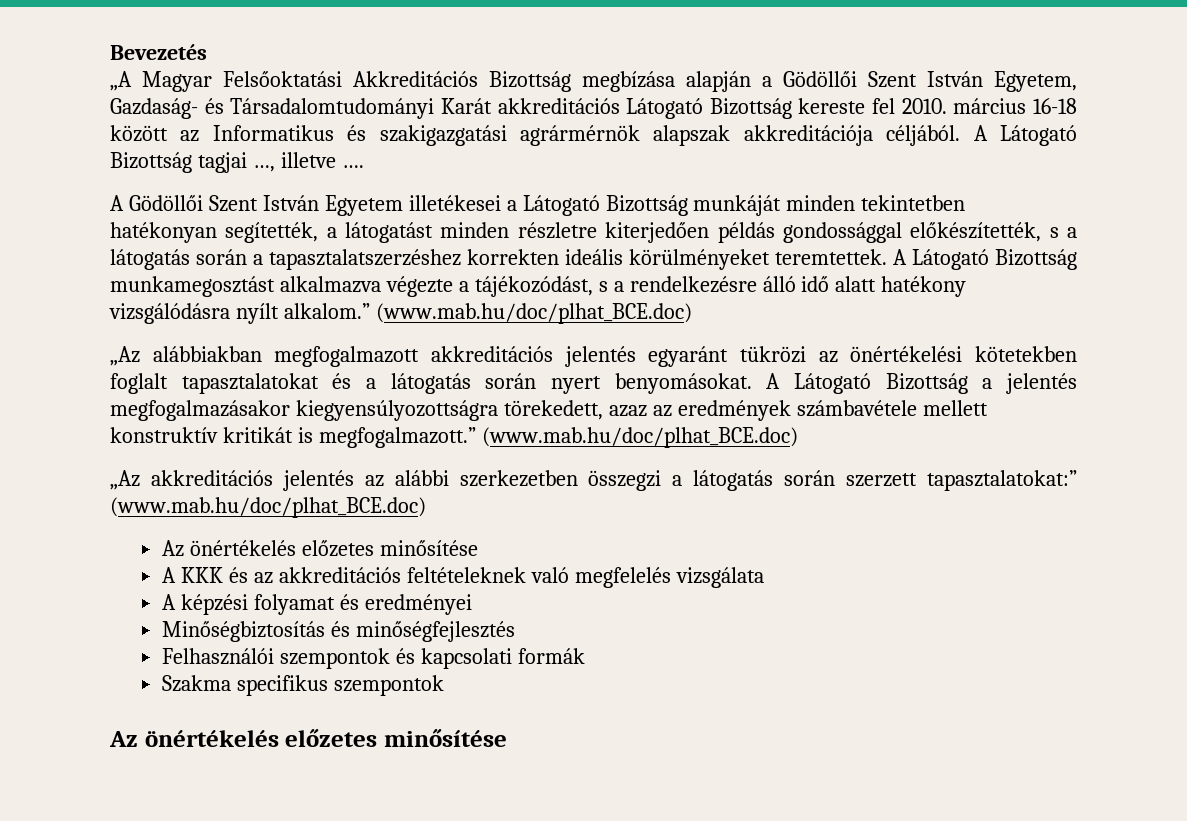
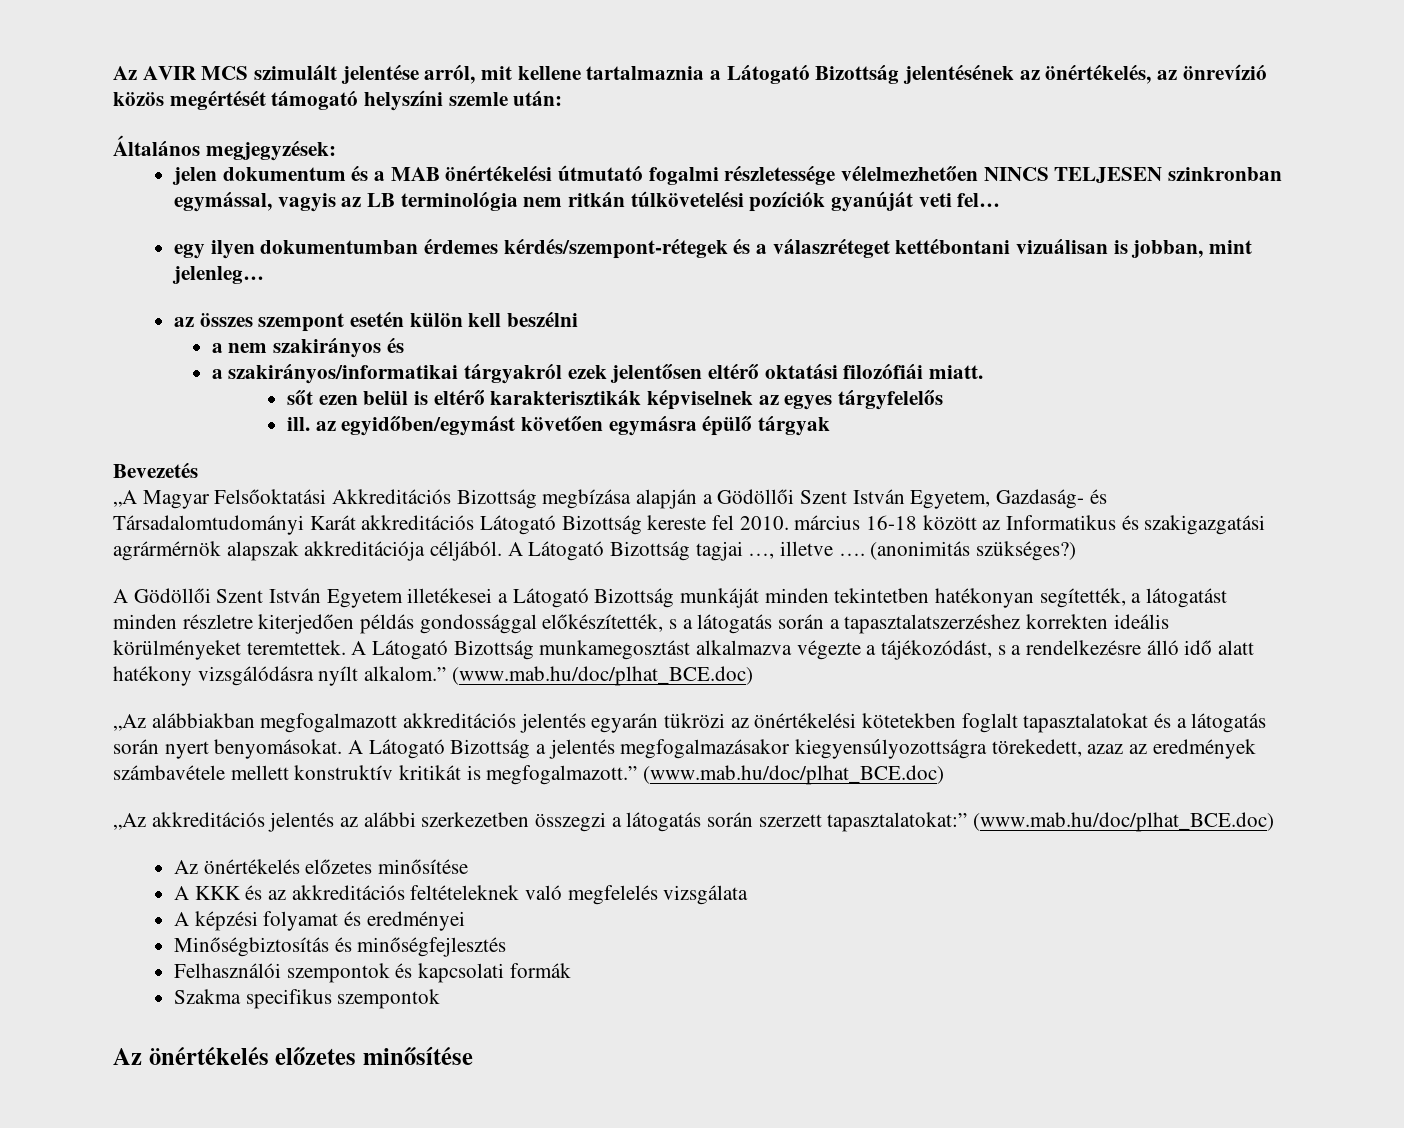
(110, 52) none -> [113,64,1267,84] [113,90,563,111] [113,135,336,161] [171,165,1282,185] [173,191,1001,212] [173,238,1252,259] [171,266,264,284] [173,311,578,332] [211,337,404,358] [211,363,983,384] [287,389,944,410] [287,415,831,436] Az AVIR MCS szimulált jelentése arról, mit kellene tartalmaznia a Látogató Bizottság jelentésének az önértékelés, az önrevízió közös megértését támogató helyszíni szemle után: // Általános megjegyzések: // jelen dokumentum és a MAB önértékelési útmutató fogalmi részletessége vélelmezhetően NINCS TELJESEN szinkronban egymással, vagyis az LB terminológia nem ritkán túlkövetelési pozíciók gyanúját veti fel… // egy ilyen dokumentumban érdemes kérdés/szempont-rétegek és a válaszréteget kettébontani vizuálisan is jobban, mint jelenleg… // az összes szempont esetén külön kell beszélni // a nem szakirányos és // a szakirányos/informatikai tárgyakról ezek jelentősen eltérő oktatási filozófiái miatt. // sőt ezen belül is eltérő karakterisztikák képviselnek az egyes tárgyfelelős // ill. az egyidőben/egymást követően egymásra épülő tárgyak //
(364, 166) none -> [870,541,1077,561] (anonimitás szükséges?)
[648,346,729,367] egyaránt -> [591,713,659,733] egyarán

